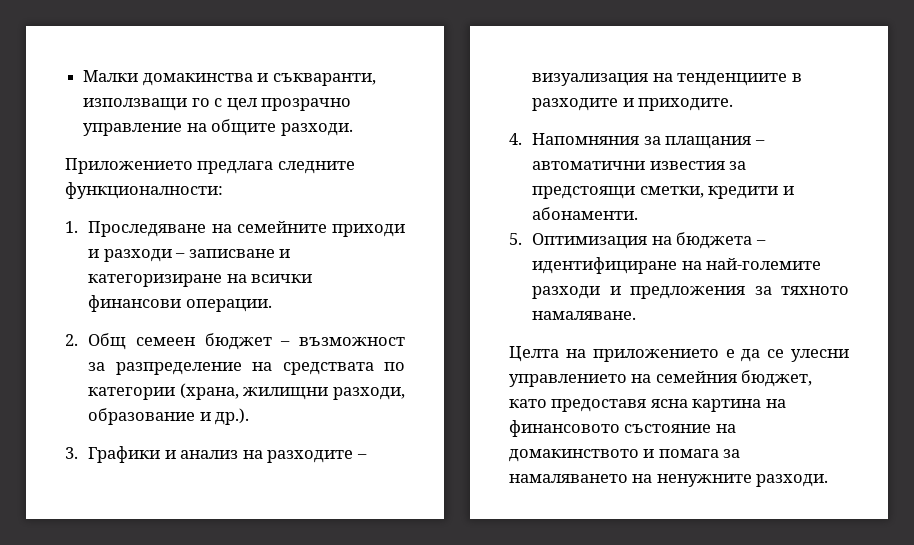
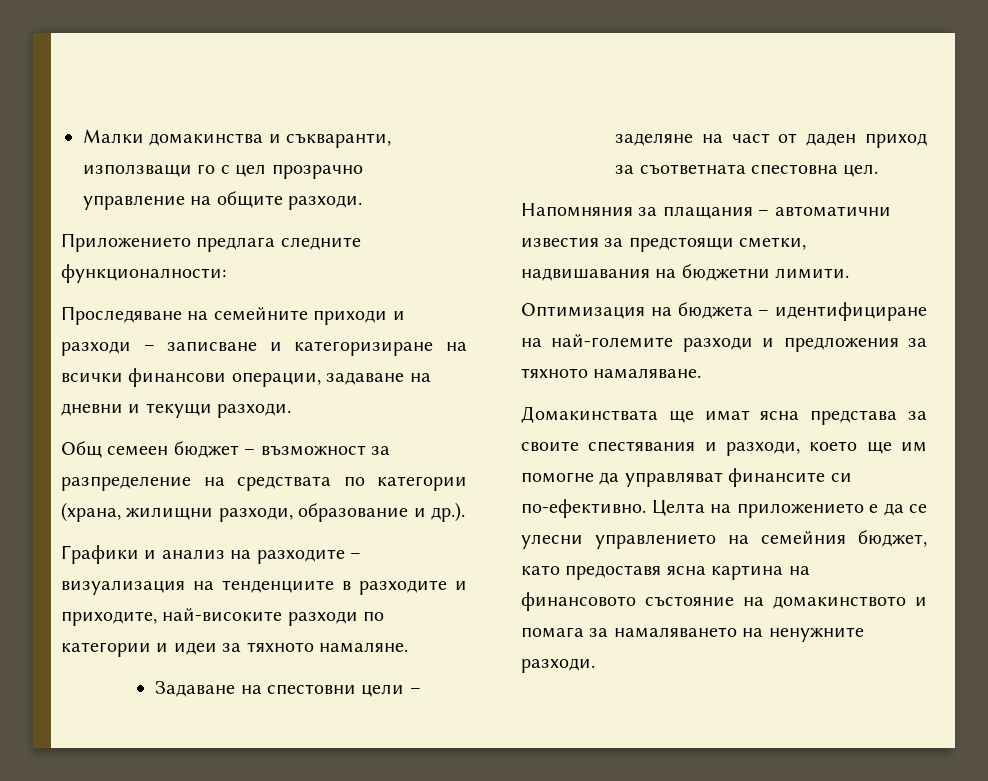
[65,221,78,233] 1. -> (226, 273) none
[185,299,272,312] [65,334,78,346] операции. // 2. -> [231,372,431,387] [61,403,292,418] операции, задаване на дневни и текущи разходи. //
[65,447,78,459] 3. -> (465, 512) none
[638,98,734,111] [509,133,522,145] приходите. // 4. -> [61,608,385,626] [61,642,408,657] [155,681,421,697] [615,133,927,148] [615,164,879,177] приходите, най-високите разходи по категории и идеи за тяхното намаляне. // Задаване на спестовни цели – заделяне на част от даден приход за съответната спестовна цел. //
[708,186,794,199] [532,207,639,220] [509,233,522,245] кредити и абонаменти. // 5. -> [521,264,850,281] надвишавания на бюджетни лимити. //
(637, 315) none -> [521,406,927,425] [521,441,927,456] [521,468,852,487] [521,499,646,518] Домакинствата ще имат ясна представа за своите спестявания и разходи, което ще им помогне да управляват финансите си по-ефективно.

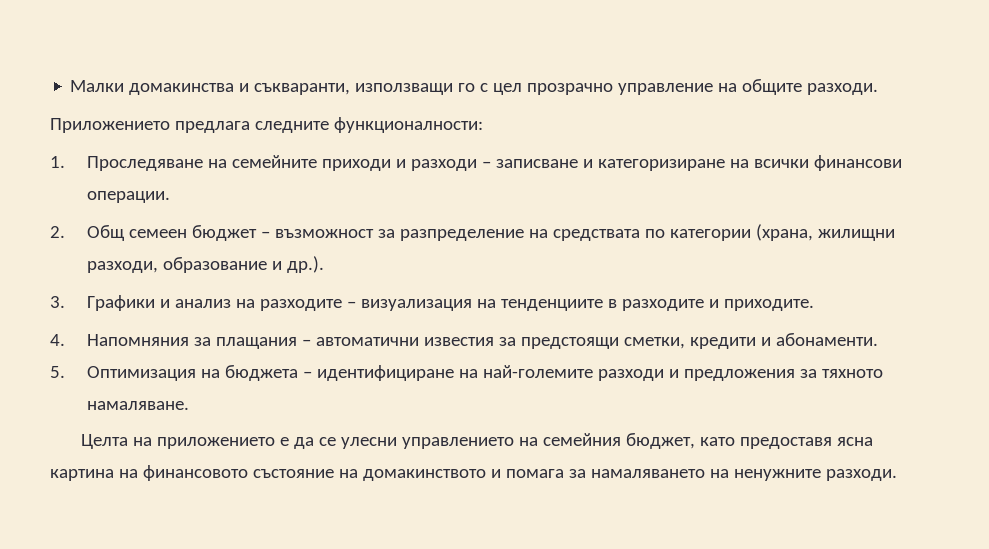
(226, 273) none -> [50,156,65,168] 1.
[231,372,431,387] [61,403,292,418] операции, задаване на дневни и текущи разходи. // -> [86,191,170,203] [50,226,65,238] операции. // 2.
(465, 512) none -> [50,296,65,308] 3.
[61,608,385,626] [61,642,408,657] [155,681,421,697] [615,133,927,148] [615,164,879,177] приходите, най-високите разходи по категории и идеи за тяхното намаляне. // Задаване на спестовни цели – заделяне на част от даден приход за съответната спестовна цел. // -> [723,299,814,311] [50,334,65,346] приходите. // 4.
[521,264,850,281] надвишавания на бюджетни лимити. // -> [689,333,878,349] [50,366,65,378] кредити и абонаменти. // 5.
[521,406,927,425] [521,441,927,456] [521,468,852,487] [521,499,646,518] Домакинствата ще имат ясна представа за своите спестявания и разходи, което ще им помогне да управляват финансите си по-ефективно. -> (189, 405) none

